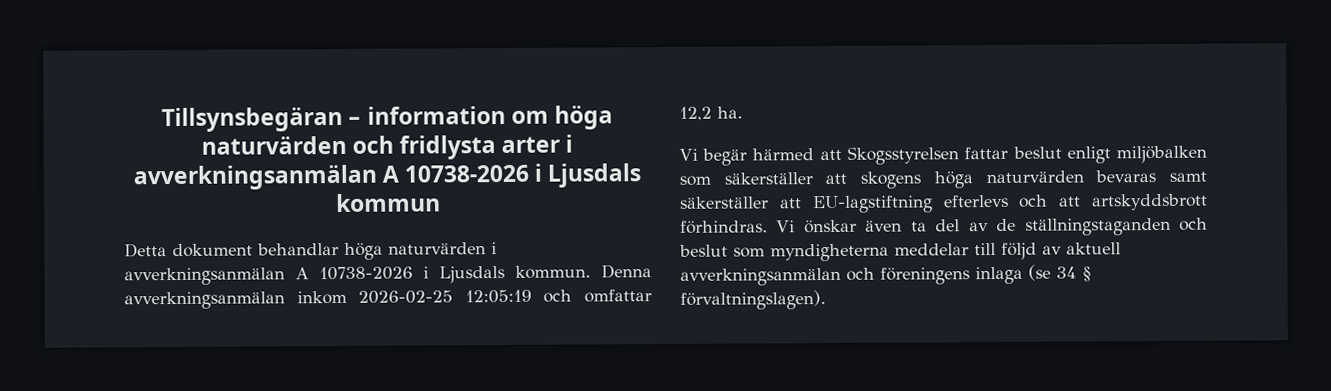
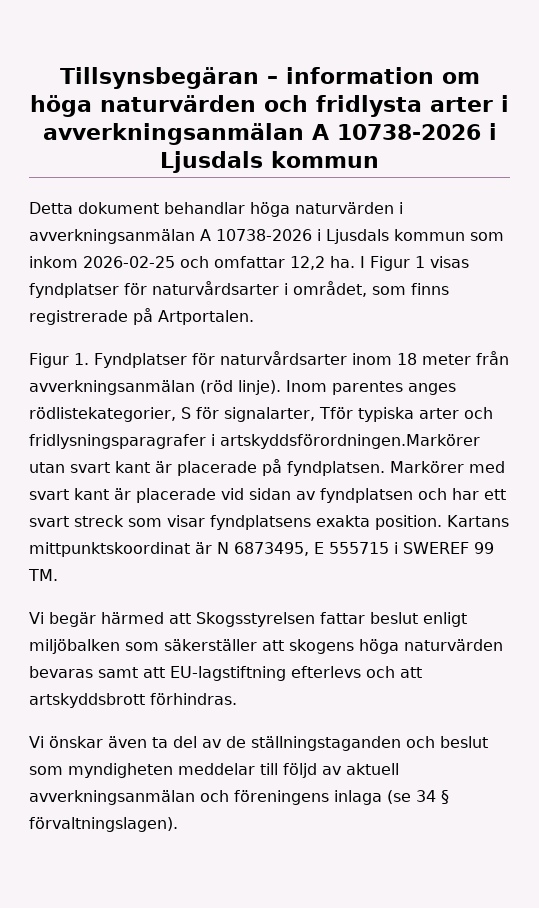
[515,264,652,279] [124,291,285,310] kommun. Denna avverkningsanmälan -> [394,229,504,241] kommun som
[464,289,532,304] 12:05:19 -> (175, 262) none
(743, 112) none -> [360,256,469,271] [29,281,449,298] [29,308,254,325] [29,351,509,368] [29,380,456,395] [29,407,493,422] [29,434,480,449] [29,459,505,476] [29,488,506,503] [29,515,509,530] [29,542,494,557] [28,569,58,581] I Figur 1 visas fyndplatser för naturvårdsarter i området, som finns registrerade på Artportalen. // Figur 1. Fyndplatser för naturvårdsarter inom 18 meter från avverkningsanmälan (röd linje). Inom parentes anges rödlistekategorier, S för signalarter, Tför typiska arter och fridlysningsparagrafer i artskyddsförordningen.Markörer utan svart kant är placerade på fyndplatsen. Markörer med svart kant är placerade vid sidan av fyndplatsen och har ett svart streck som visar fyndplatsens exakta position. Kartans mittpunktskoordinat är N 6873495, E 555715 i SWEREF 99 TM.
[680,196,769,209] säkerställer -> (138, 672) none
(768, 227) none -> (237, 699) //
[770,243,889,262] myndigheterna -> [68,763,173,778] myndigheten

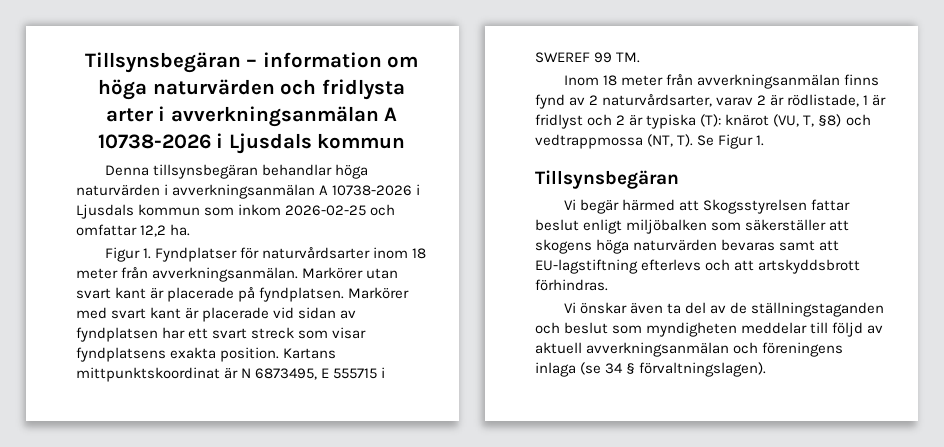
[29,202,159,214] Detta dokument -> [104,164,258,179] Denna tillsynsbegäran
[360,256,469,271] [29,281,449,298] [29,308,254,325] I Figur 1 visas fyndplatser för naturvårdsarter i området, som finns registrerade på Artportalen. -> (191, 230) none
[29,380,456,395] [29,407,493,422] [29,434,480,449] avverkningsanmälan (röd linje). Inom parentes anges rödlistekategorier, S för signalarter, Tför typiska arter och fridlysningsparagrafer i artskyddsförordningen.Markörer -> [152,267,364,282] avverkningsanmälan. Markörer
[418,488,447,500] och -> (158, 334) none
(58, 575) none -> [563,73,879,89] [535,93,887,109] [535,114,871,129] [535,134,765,149] [535,170,679,189] // Inom 18 meter från avverkningsanmälan finns fynd av 2 naturvårdsarter, varav 2 är rödlistade, 1 är fridlyst och 2 är typiska (T): knärot (VU, T, §8) och vedtrappmossa (NT, T). Se Figur 1. // Tillsynsbegäran

